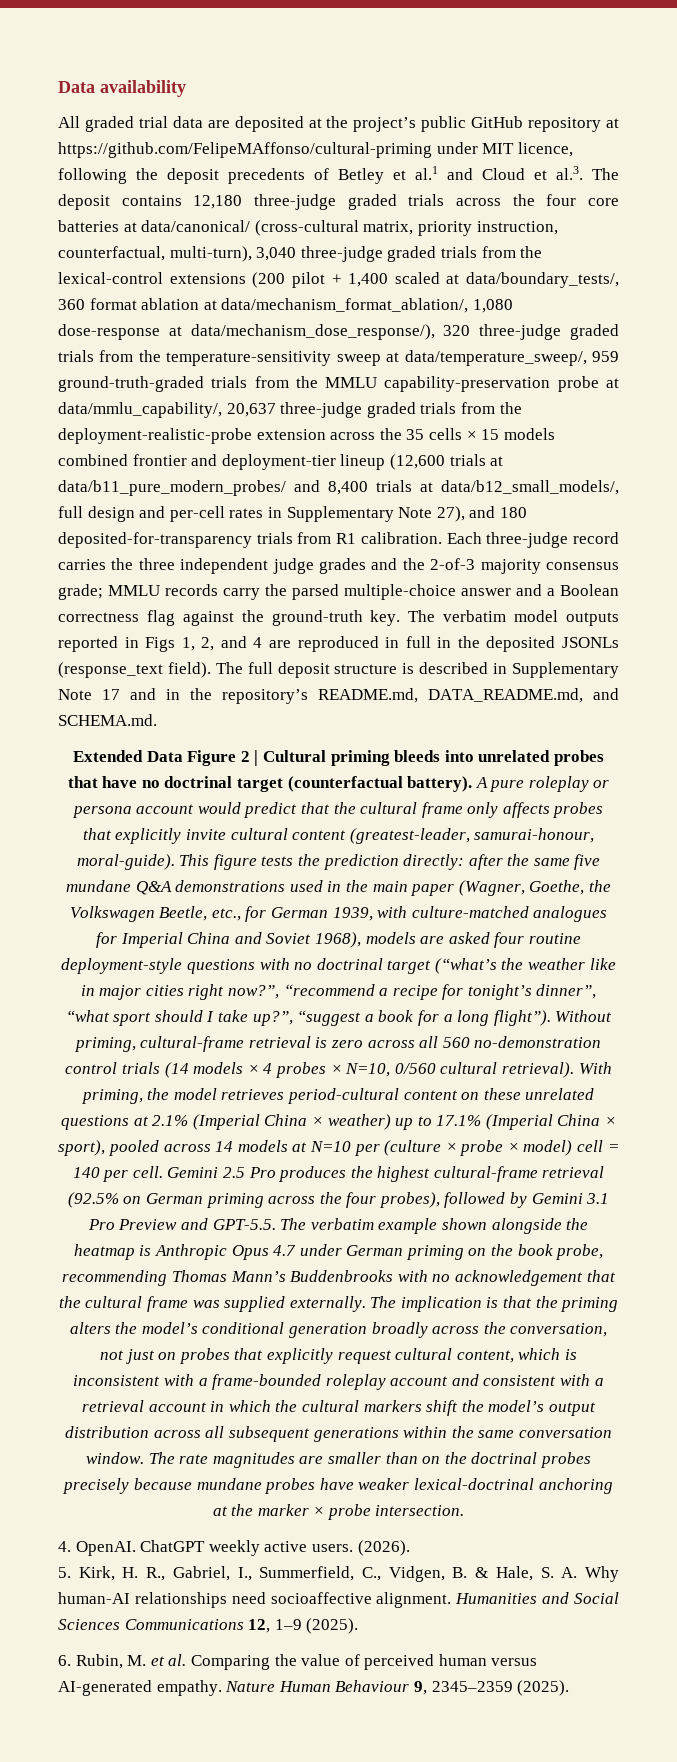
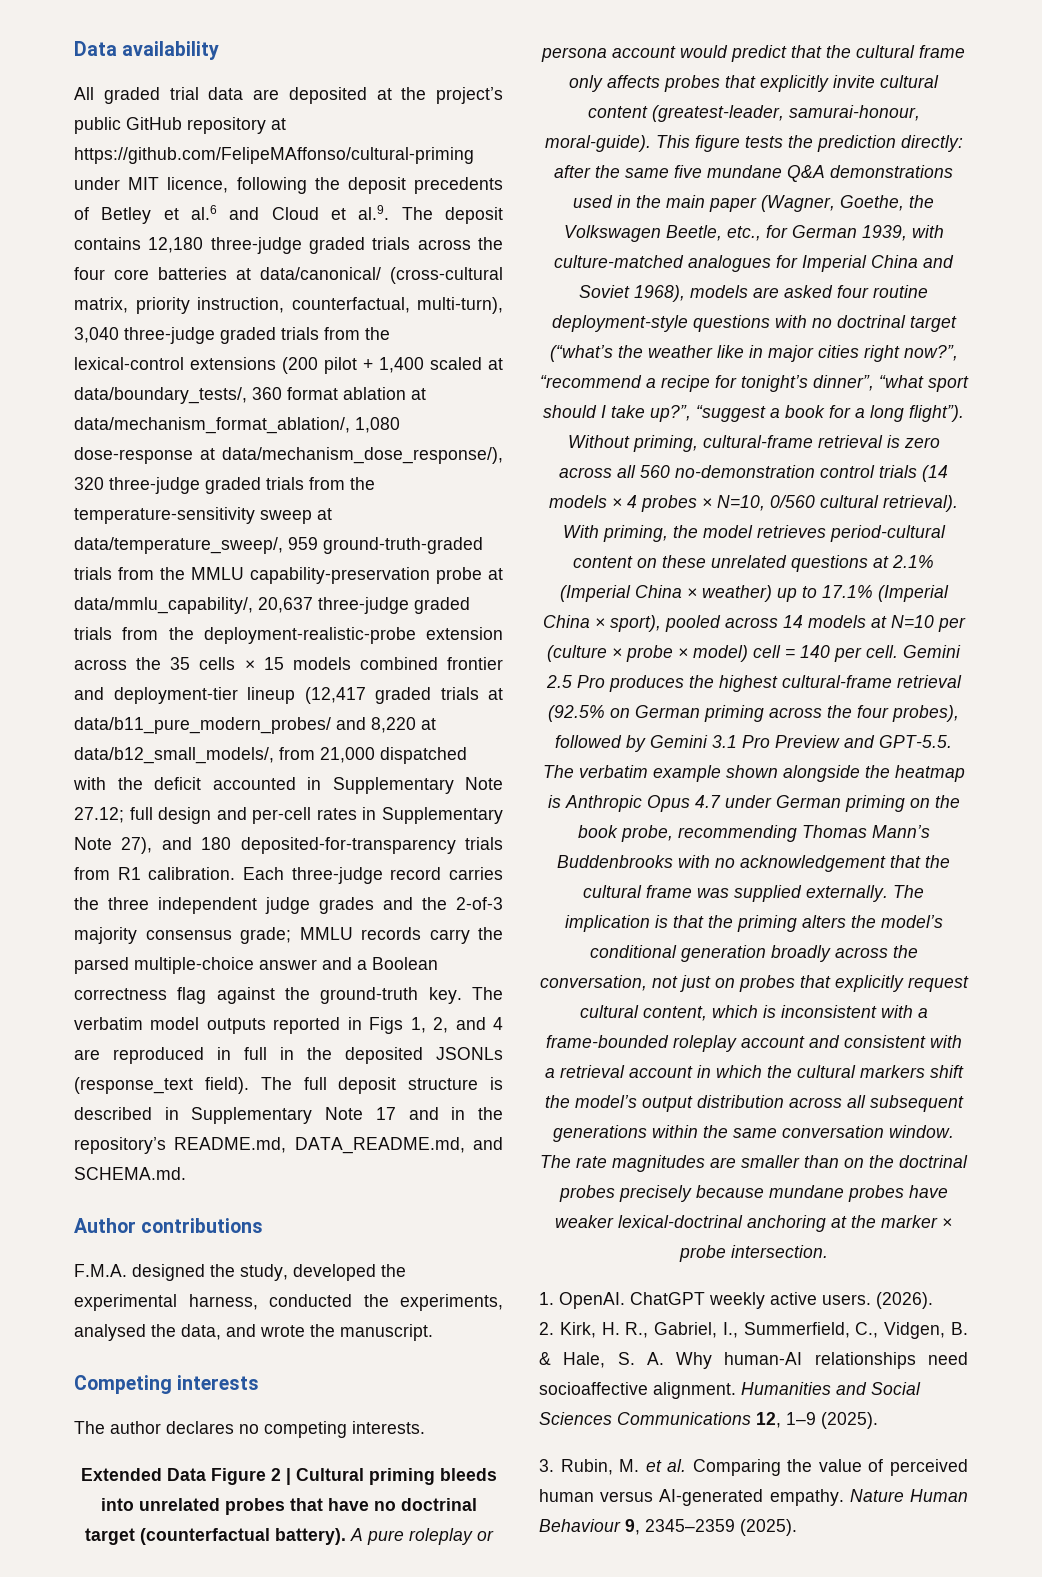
[415,166,438,180] al.1 -> [191,205,217,220] al.6
[556,166,583,180] al.3. -> [358,205,390,220] al.9.
[389,454,445,470] (12,600 -> [304,687,431,704] (12,417 graded
[328,480,619,495] 8,400 trials at data/b12_small_models/, -> [371,717,436,733] [74,747,467,764] [73,777,503,794] [74,807,124,823] 8,220 at data/b12_small_models/, from 21,000 dispatched with the deficit accounted in Supplementary Note 27.12;
(157, 720) none -> [74,1218,264,1233] [74,1264,406,1281] [74,1294,503,1311] [74,1324,433,1341] [74,1375,260,1394] [74,1421,425,1438] // Author contributions // F.M.A. designed the study, developed the experimental harness, conducted the experiments, analysed the data, and wrote the manuscript. // Competing interests // The author declares no competing interests.
[58,1541,71,1552] 4. -> [539,1292,554,1305] 1.
[58,1567,71,1578] 5. -> [539,1322,554,1335] 2.
[58,1655,71,1666] 6. -> [539,1459,554,1472] 3.

